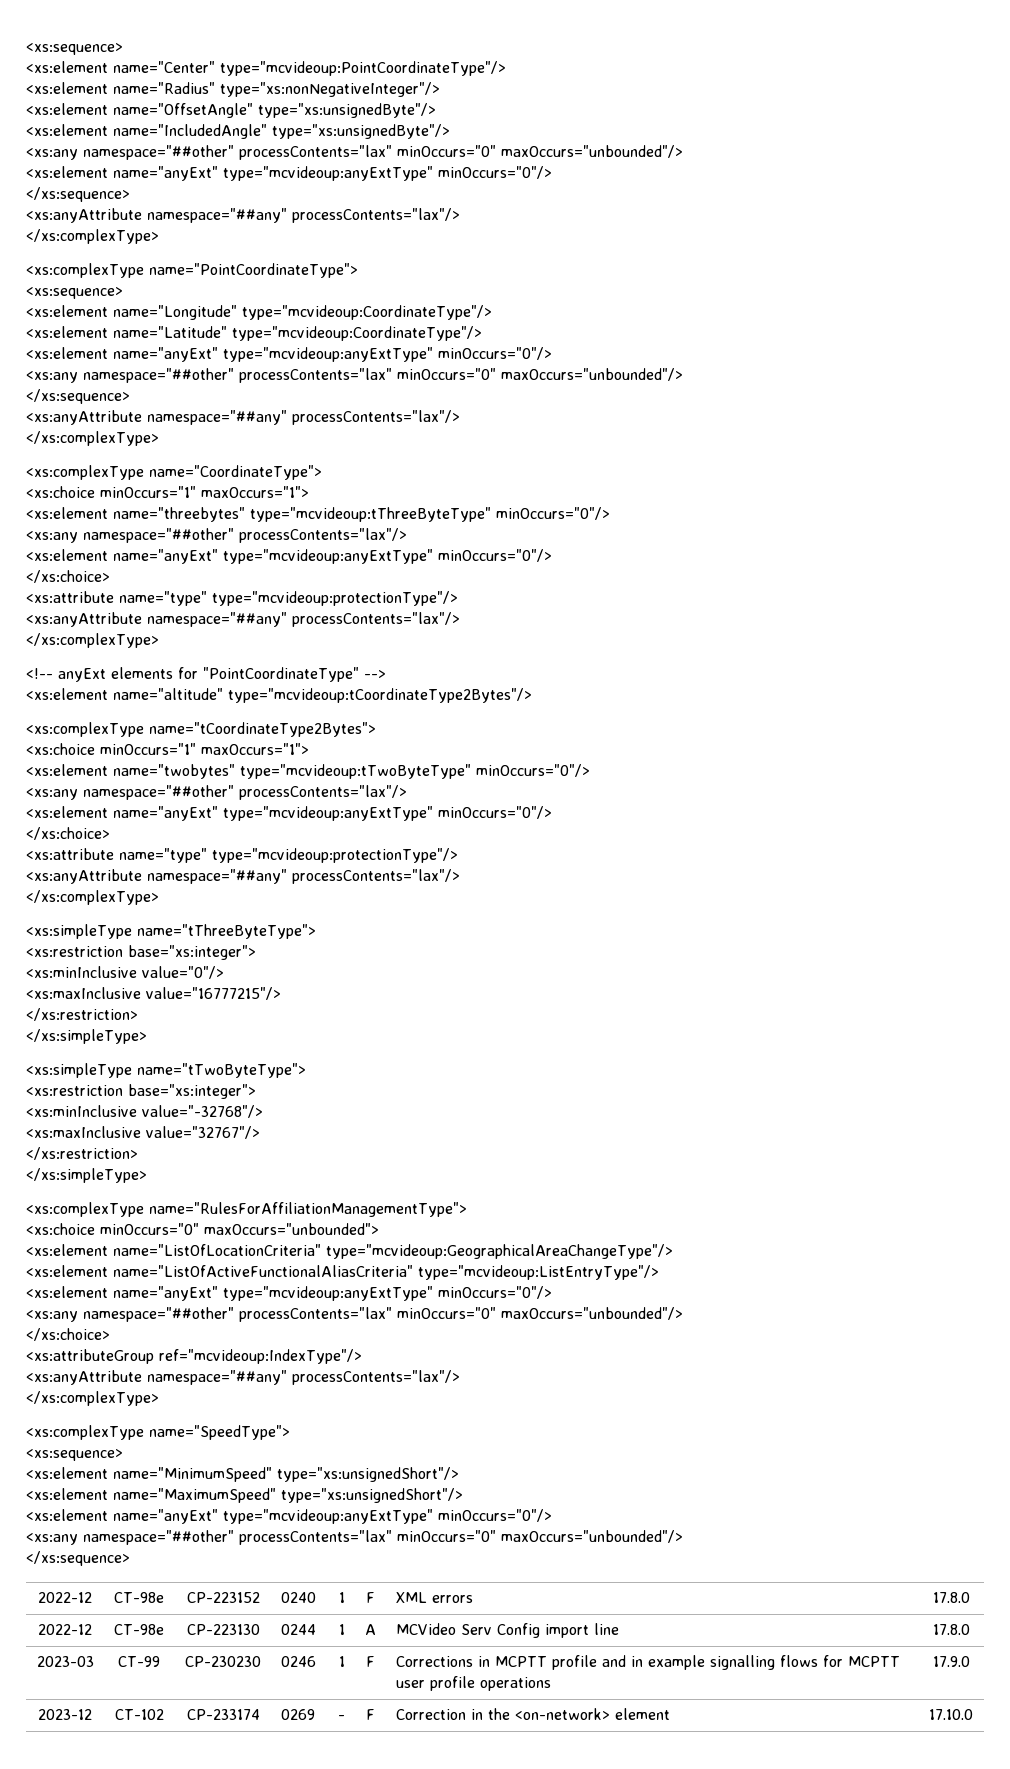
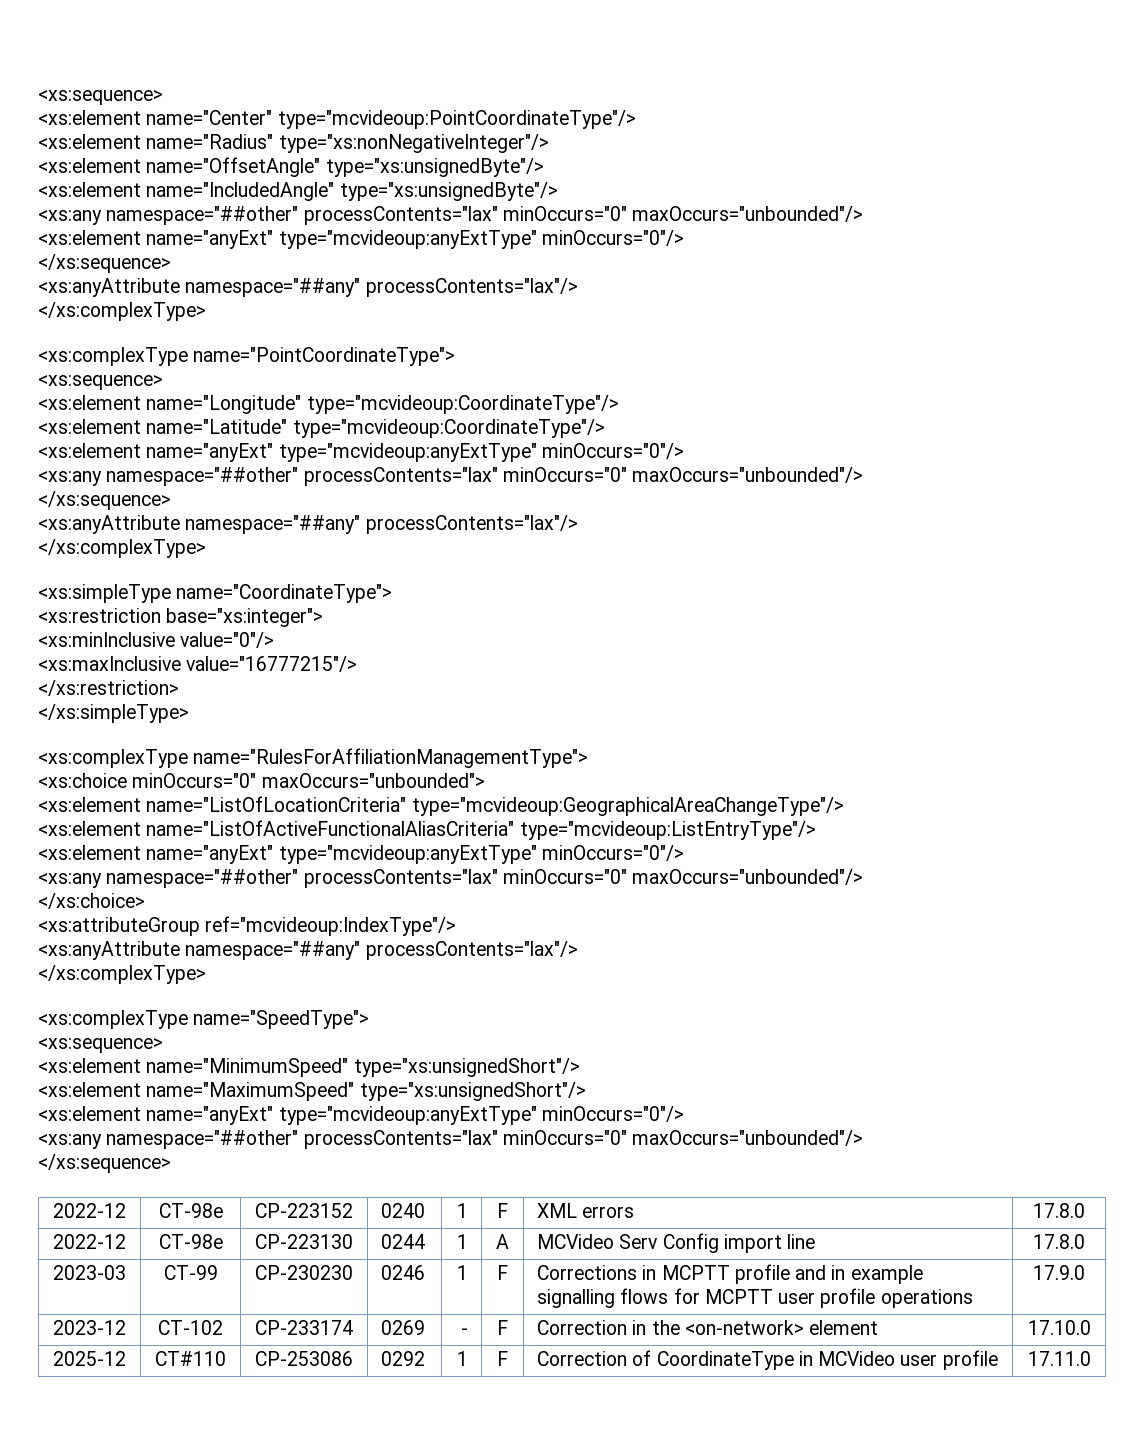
[26,465,144,480] <xs:complexType -> [38,584,171,603] <xs:simpleType
[26,486,309,498] [26,507,610,522] [26,528,407,543] [26,549,552,564] [26,570,110,583] [26,591,458,606] [26,612,460,627] [26,633,159,648] [26,667,386,682] [26,688,532,703] [26,722,376,737] [26,743,309,755] [26,764,590,779] [26,785,407,800] [26,806,552,821] [26,827,110,840] [26,848,458,863] [26,869,460,884] [26,890,159,905] [26,924,316,939] // <xs:choice minOccurs="1" maxOccurs="1"> // <xs:element name="threebytes" type="mcvideoup:tThreeByteType" minOccurs="0"/> // <xs:any namespace="##other" processContents="lax"/> // <xs:element name="anyExt" type="mcvideoup:anyExtType" minOccurs="0"/> // </xs:choice> // <xs:attribute name="type" type="mcvideoup:protectionType"/> // <xs:anyAttribute namespace="##any" processContents="lax"/> // </xs:complexType> // <!-- anyExt elements for "PointCoordinateType" --> // <xs:element name="altitude" type="mcvideoup:tCoordinateType2Bytes"/> // <xs:complexType name="tCoordinateType2Bytes"> // <xs:choice minOccurs="1" maxOccurs="1"> // <xs:element name="twobytes" type="mcvideoup:tTwoByteType" minOccurs="0"/> // <xs:any namespace="##other" processContents="lax"/> // <xs:element name="anyExt" type="mcvideoup:anyExtType" minOccurs="0"/> // </xs:choice> // <xs:attribute name="type" type="mcvideoup:protectionType"/> // <xs:anyAttribute namespace="##any" processContents="lax"/> // </xs:complexType> // <xs:simpleType name="tThreeByteType"> -> (393, 593) none
[26,1063,306,1078] [26,1084,256,1099] [26,1105,263,1118] [26,1126,260,1139] [26,1147,138,1160] [26,1168,147,1183] // <xs:simpleType name="tTwoByteType"> // <xs:restriction base="xs:integer"> // <xs:minInclusive value="-32768"/> // <xs:maxInclusive value="32767"/> // </xs:restriction> // </xs:simpleType> -> (189, 713) none
(973, 1714) none -> [53,1351,126,1366] [155,1351,226,1366] [255,1351,353,1366] [381,1351,426,1366] [456,1351,468,1366] [497,1351,508,1366] [537,1350,998,1370] [1027,1351,1091,1366] // 2025-12 | CT#110 | CP-253086 | 0292 | 1 | F | Correction of CoordinateType in MCVideo user profile | 17.11.0

